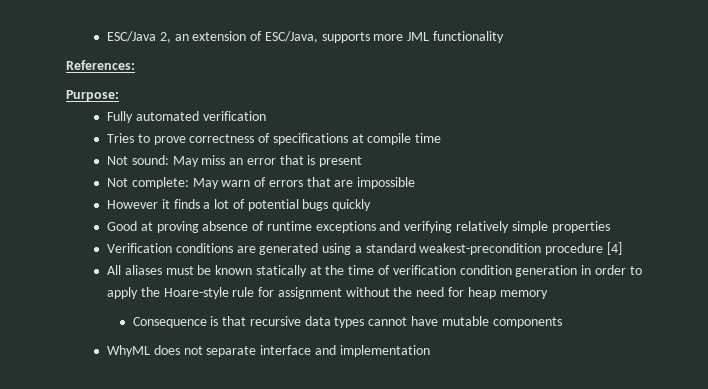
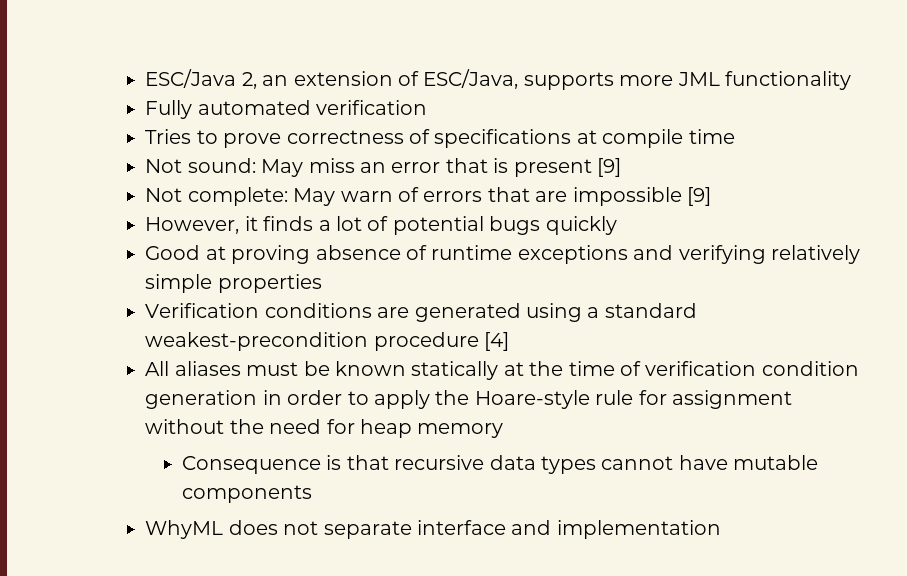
[66,60,135,70] [66,90,119,101] // References: // Purpose: -> (852, 80) none
(363, 161) none -> [597,158,622,177] [9]
[106,200,158,209] // However -> [687,187,712,206] [145,217,240,234] [9] // However,

